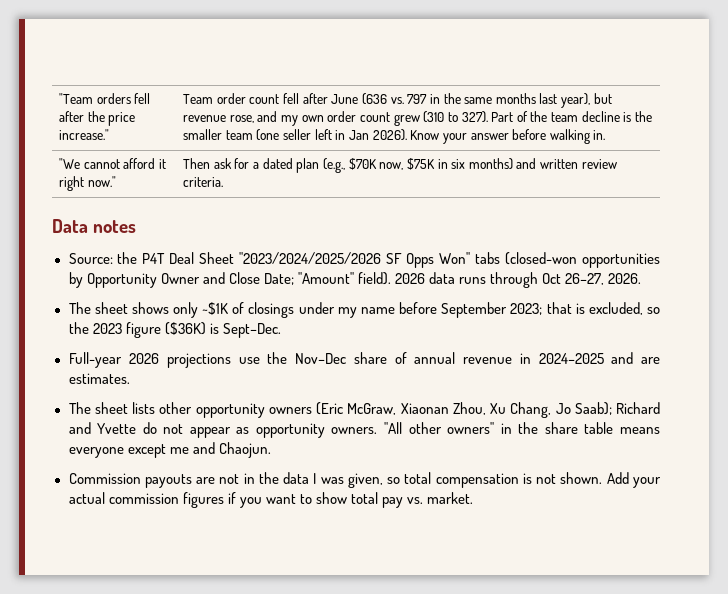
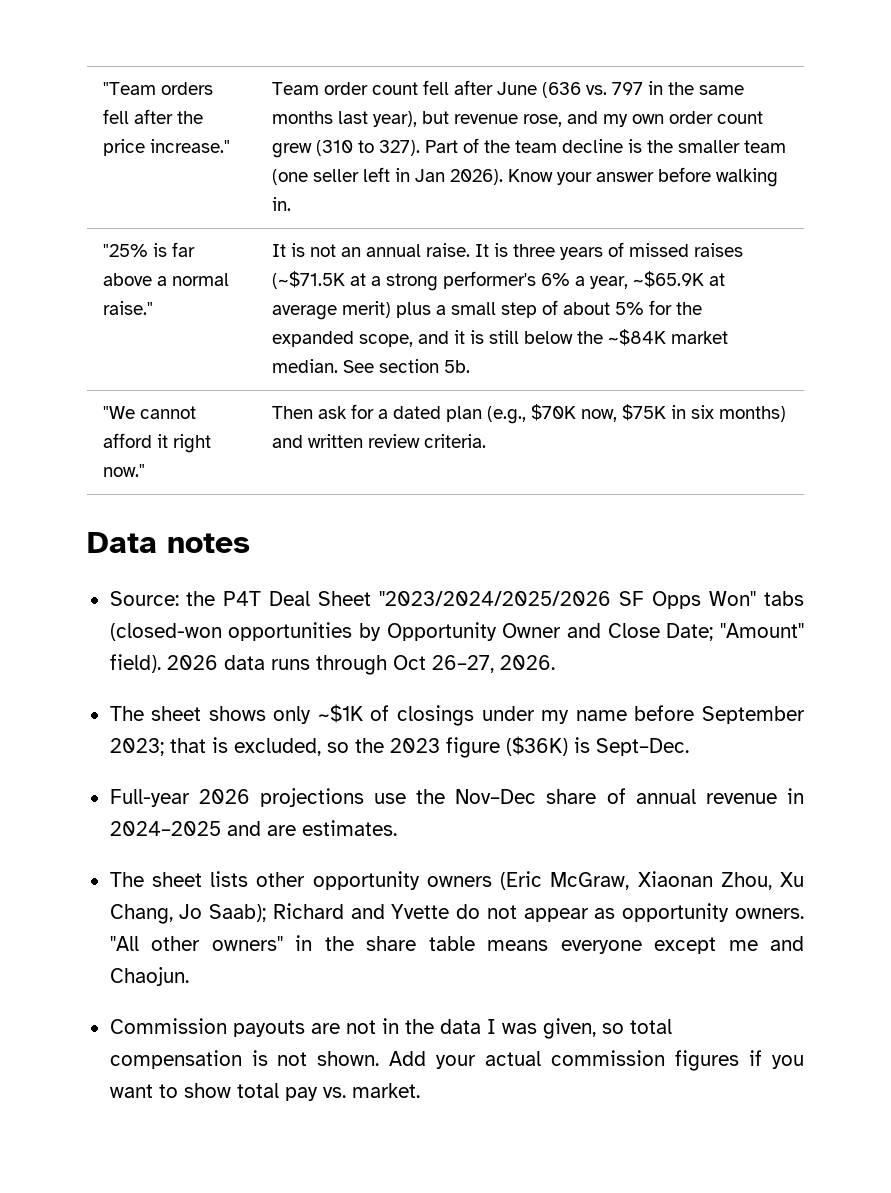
(606, 135) none -> [102,242,195,257] [102,273,229,286] [102,301,153,315] [271,242,743,260] [271,271,725,291] [271,300,702,320] [271,329,728,347] [271,359,470,373] // "25% is far above a normal raise." | It is not an annual raise. It is three years of missed raises (~$71.5K at a strong performer's 6% a year, ~$65.9K at average merit) plus a small step of about 5% for the expanded scope, and it is still below the ~$84K market median. See section 5b.

